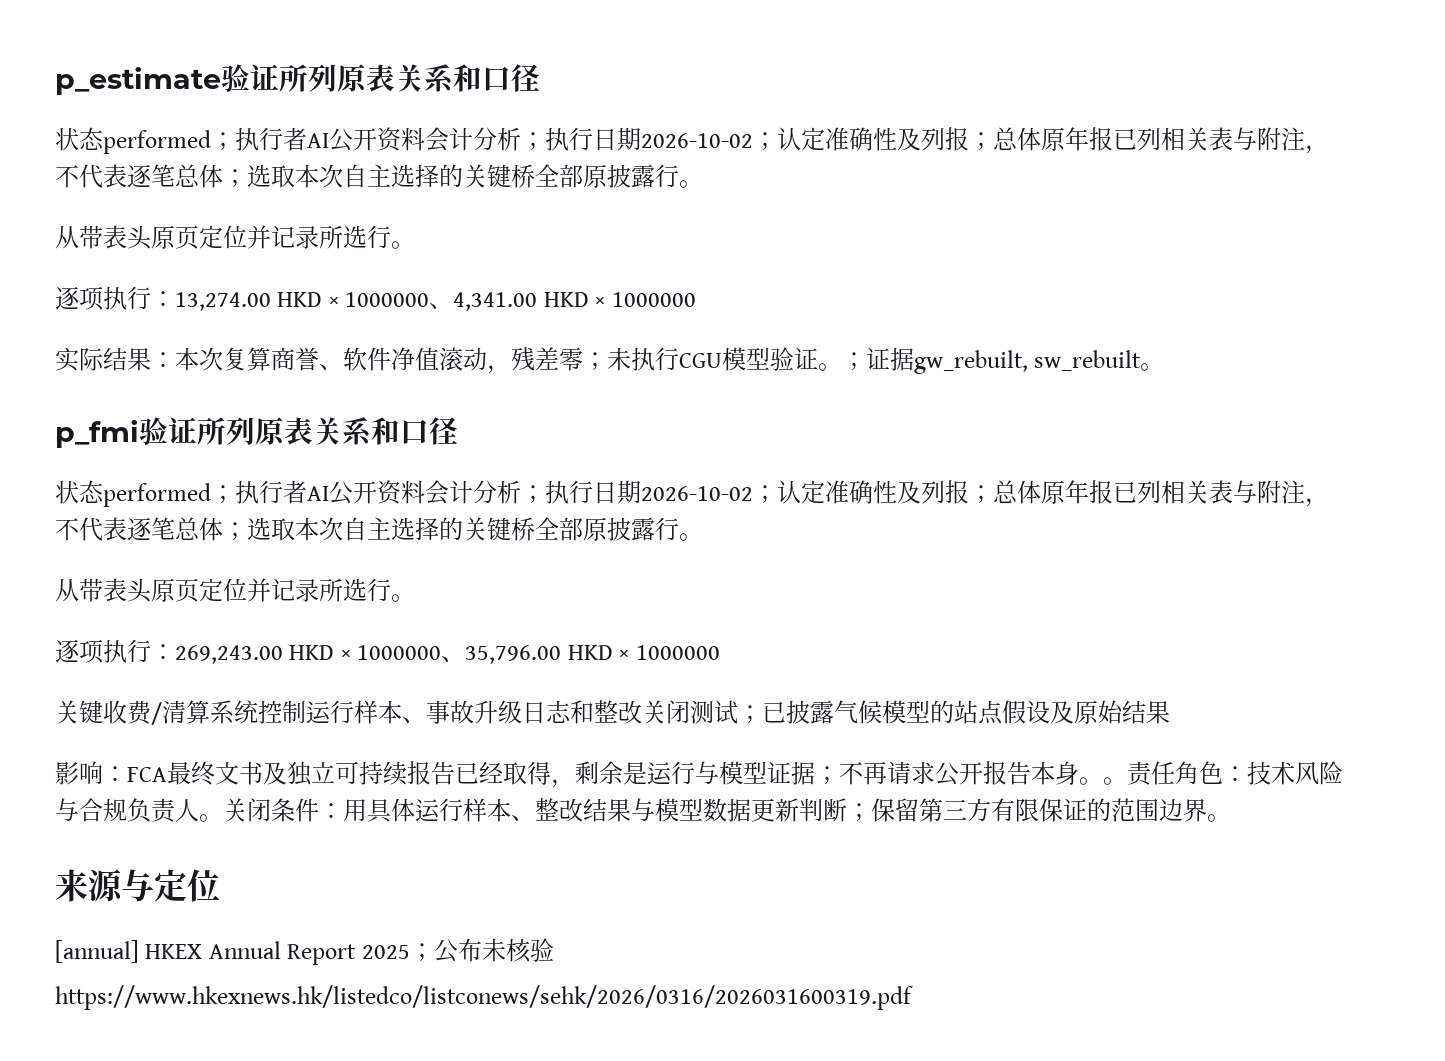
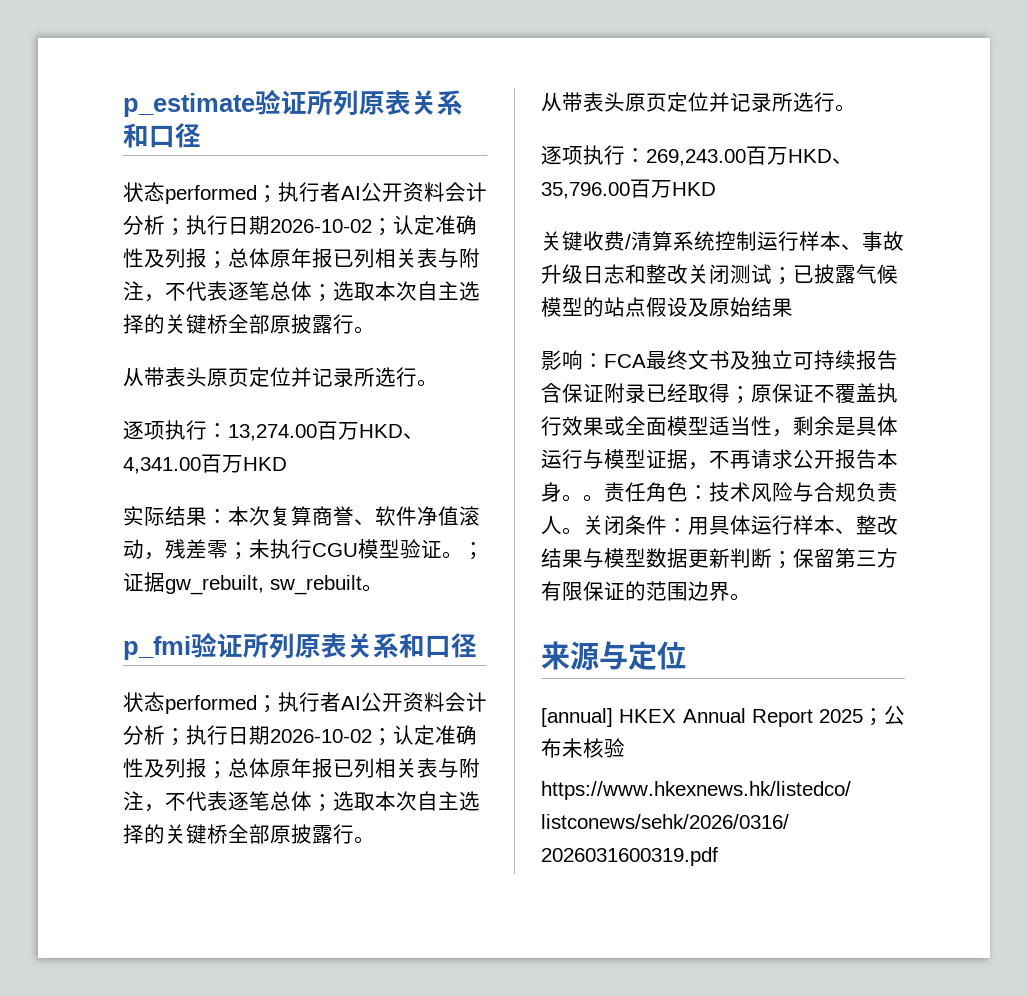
[277,292,696,311] HKD × 1000000、4,341.00 HKD × 1000000 -> [317,421,424,440] [123,454,287,474] 百万HKD、4,341.00百万HKD
[289,645,720,664] HKD × 1000000、35,796.00 HKD × 1000000 -> [746,146,853,165] [541,179,716,199] 百万HKD、35,796.00百万HKD
[455,761,551,785] 已经取得 -> [541,383,898,404] [541,416,772,436] 含保证附录已经取得；原保证不覆盖执行效果或全面模型适当性
(647, 773) none -> [856,416,898,436] 具体
[815,766,839,784] ； -> [688,462,709,470] ，

